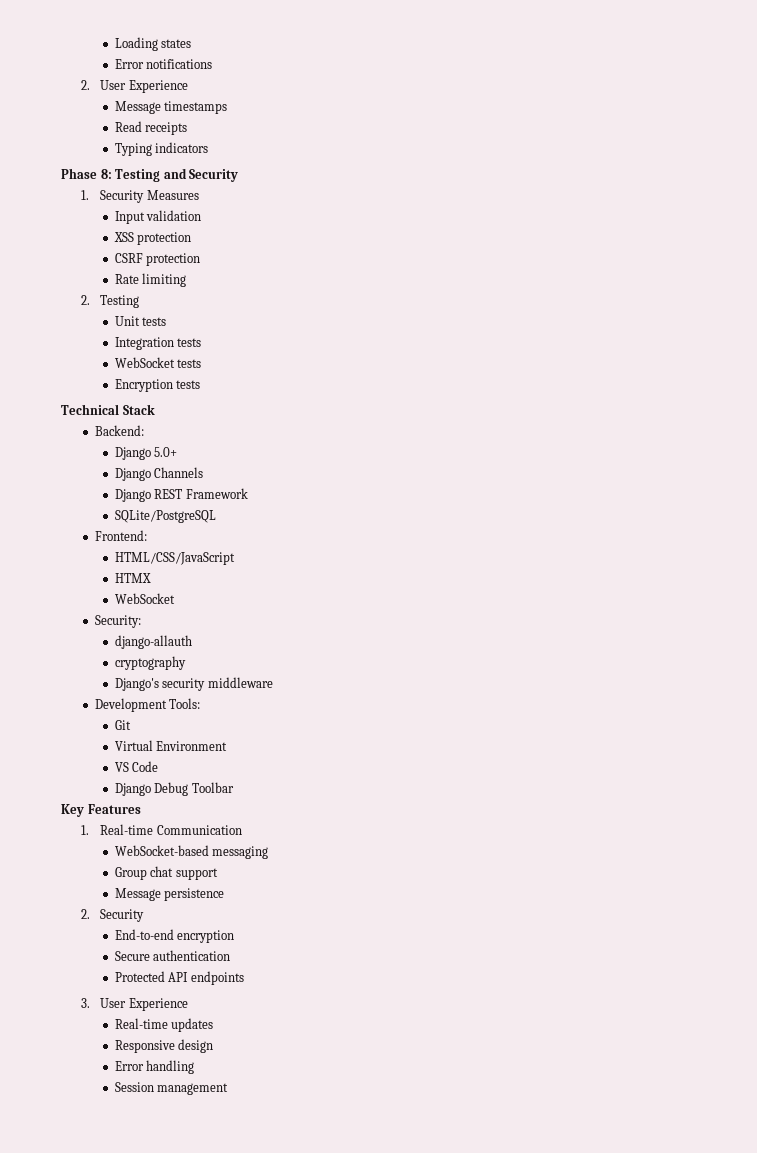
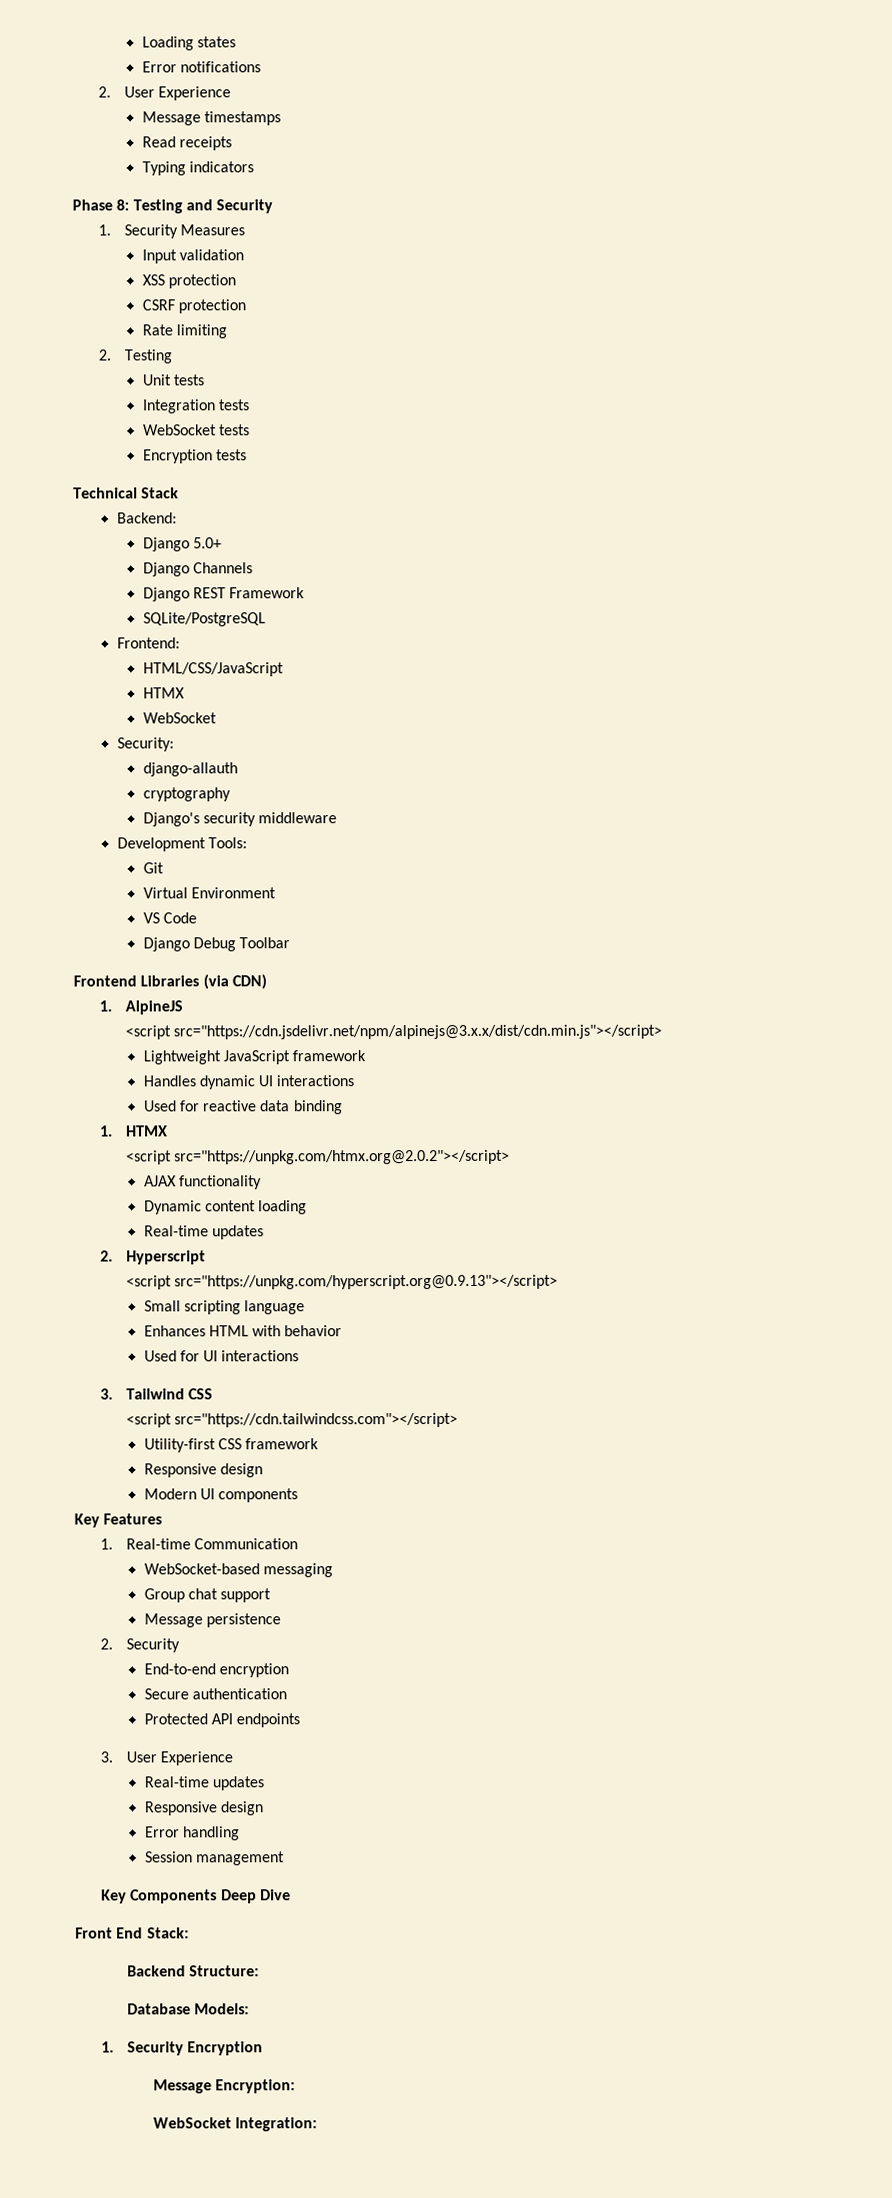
(234, 787) none -> [73,974,267,990] [98,1000,183,1015] [124,1024,663,1040] [142,1050,367,1065] [142,1075,355,1090] [143,1100,343,1115] [99,1125,168,1137] [125,1149,511,1165] [143,1175,262,1190] [143,1200,308,1215] [143,1225,264,1240] [99,1250,206,1265] [125,1274,559,1290] [143,1300,306,1315] [143,1325,343,1337] [143,1350,300,1362] [99,1388,214,1400] [125,1412,459,1428] [143,1438,320,1453] [143,1463,263,1478] [143,1488,299,1503] // Frontend Libraries (via CDN) // 1. AlpineJS // <script src="https://cdn.jsdelivr.net/npm/alpinejs@3.x.x/dist/cdn.min.js"></script> // Lightweight JavaScript framework // Handles dynamic UI interactions // Used for reactive data binding // 1. HTMX // <script src="https://unpkg.com/htmx.org@2.0.2"></script> // AJAX functionality // Dynamic content loading // Real-time updates // 2. Hyperscript // <script src="https://unpkg.com/hyperscript.org@0.9.13"></script> // Small scripting language // Enhances HTML with behavior // Used for UI interactions // 3. Tailwind CSS // <script src="https://cdn.tailwindcss.com"></script> // Utility-first CSS framework // Responsive design // Modern UI components
(229, 1089) none -> [100,1889,291,1904] [75,1927,189,1939] [126,1965,260,1977] [126,2003,250,2015] [100,2041,264,2056] [152,2079,296,2094] [152,2117,318,2132] // Key Components Deep Dive // Front End Stack: // Backend Structure: // Database Models: // 1. Security Encryption // Message Encryption: // WebSocket Integration:

